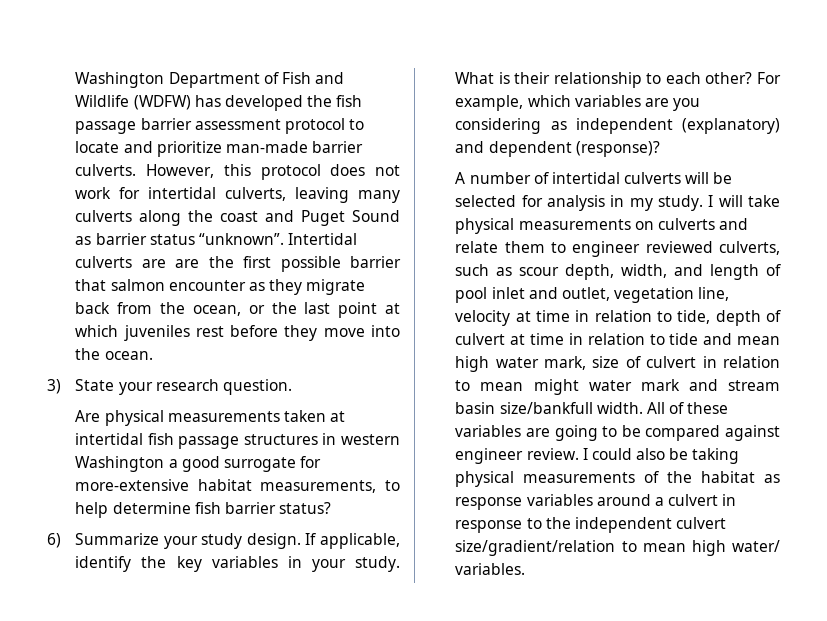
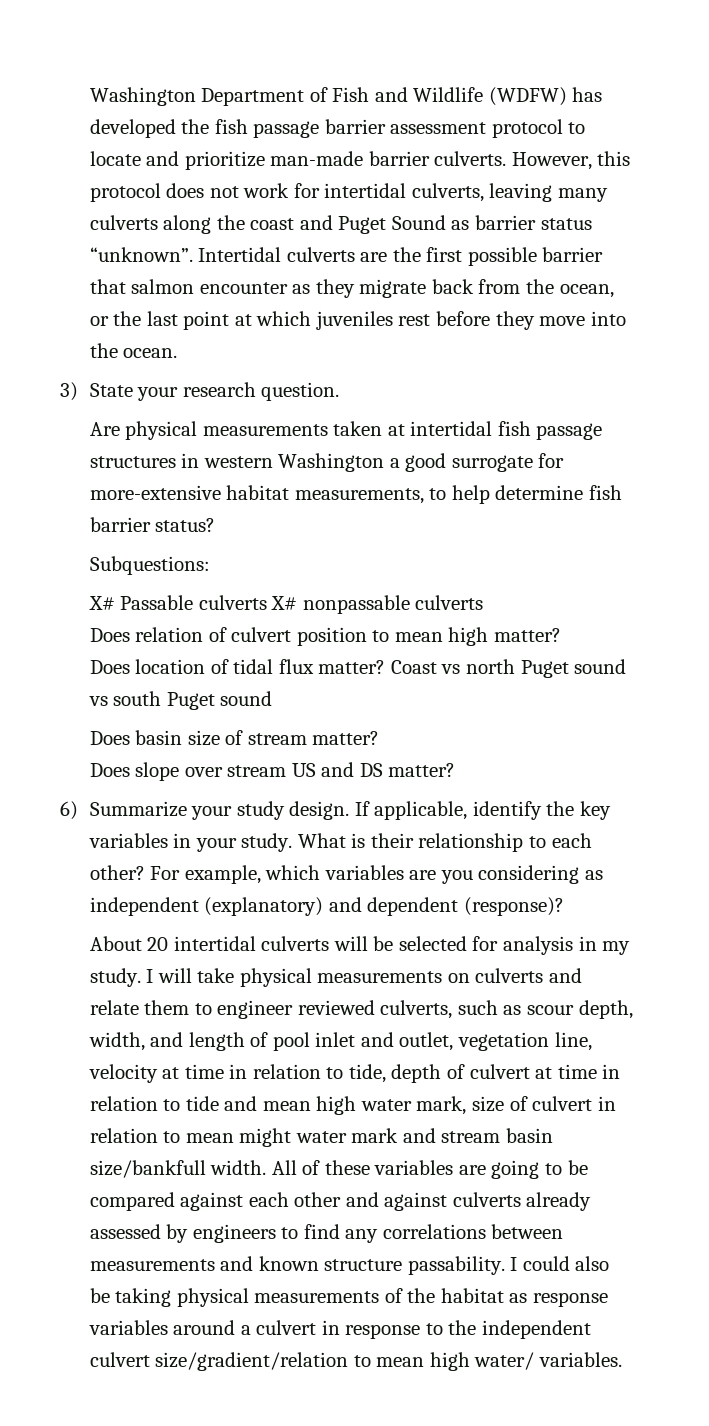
[175,259,200,268] are -> (388, 257) none
(332, 508) none -> [89,556,210,575] [88,595,484,614] [89,627,561,646] [89,659,627,678] [88,691,273,710] [89,730,380,746] [89,762,456,781] // Subquestions: // X# Passable culverts X# nonpassable culverts // Does relation of culvert position to mean high matter? // Does location of tidal flux matter? Coast vs north Puget sound vs south Puget sound // Does basin size of stream matter? // Does slope over stream US and DS matter?
[455,172,549,184] A number of -> [89,936,169,951] About 20
[455,448,579,464] engineer review. -> [248,1192,592,1211] [89,1224,564,1243] [89,1256,505,1275] each other and against culverts already assessed by engineers to find any correlations between measurements and known structure passability.

